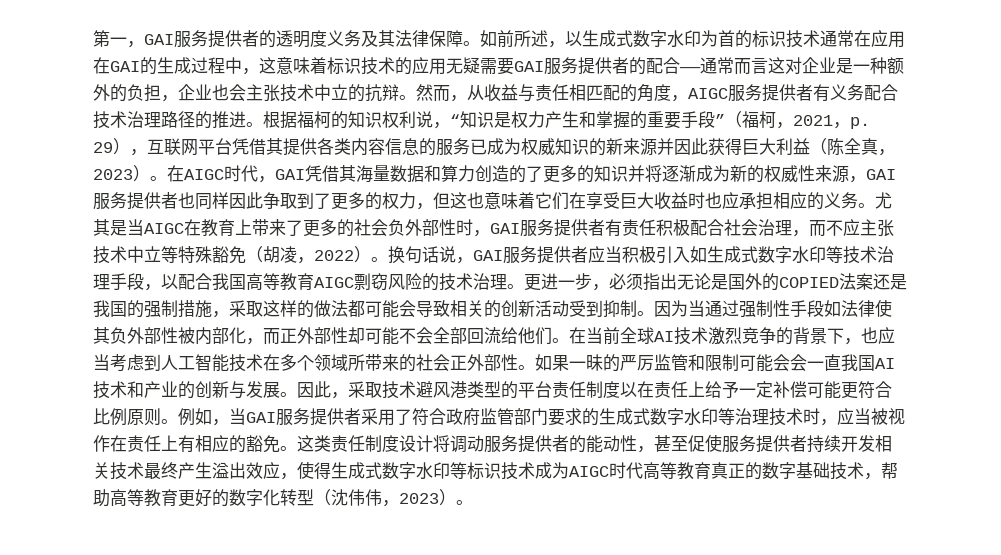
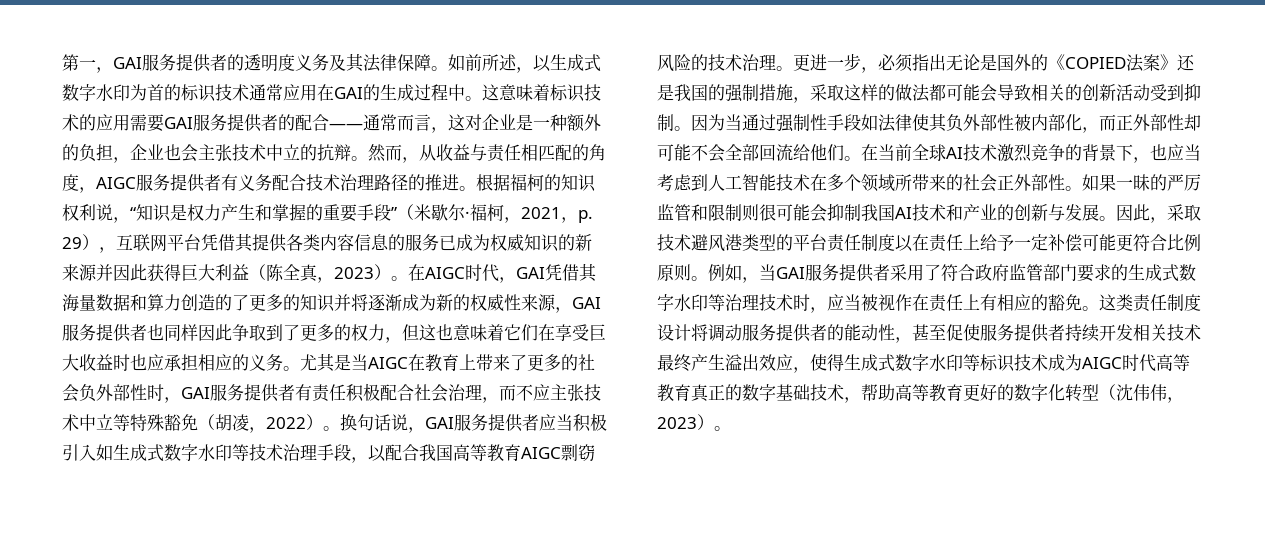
[854,30,871,47] 在 -> (283, 92) none
[242,68,259,75] ， -> [465,96,482,101] 。
[446,57,480,74] 无疑 -> (130, 122) none
(768, 66) none -> [431,127,448,133] ，
(742, 119) none -> [414,204,470,221] 米歇尔·
(779, 282) none -> [1048,54,1065,70] 《
(873, 281) none -> [1160,54,1177,70] 》
[739,354,841,372] 可能会会一直 -> [742,203,861,222] 则很可能会抑制

